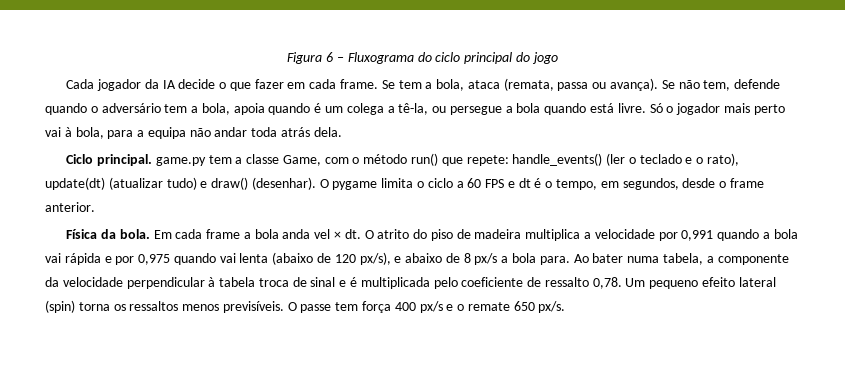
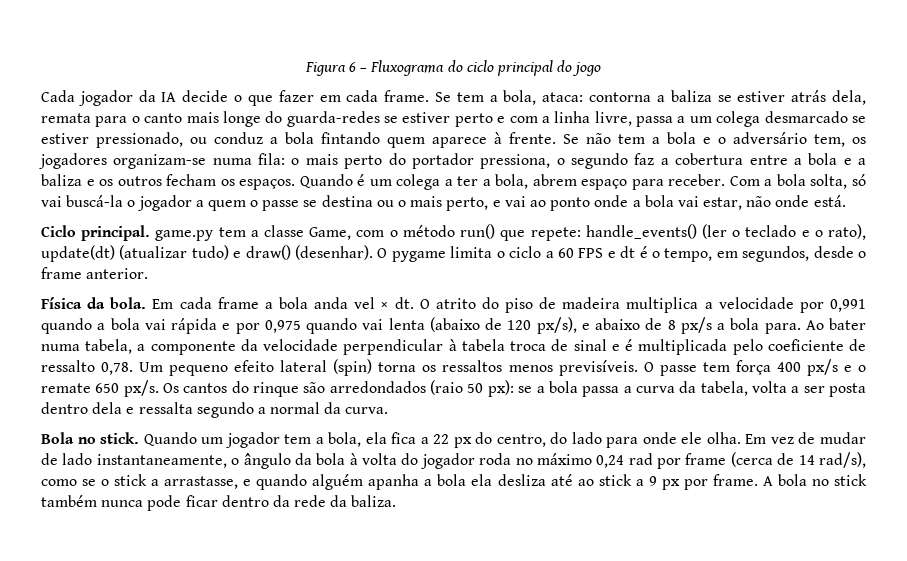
[467,78,781,91] [45,103,785,115] [45,127,342,139] ataca (remata, passa ou avança). Se não tem, defende quando o adversário tem a bola, apoia quando é um colega a tê-la, ou persegue a bola quando está livre. Só o jogador mais perto vai à bola, para a equipa não andar toda atrás dela. -> [542,90,867,105] [41,111,867,127] [41,132,866,148] [39,153,866,169] [41,174,866,190] [41,195,846,211] ataca: contorna a baliza se estiver atrás dela, remata para o canto mais longe do guarda-redes se estiver perto e com a linha livre, passa a um colega desmarcado se estiver pressionado, ou conduz a bola fintando quem aparece à frente. Se não tem a bola e o adversário tem, os jogadores organizam-se numa fila: o mais perto do portador pressiona, o segundo faz a cobertura entre a bola e a baliza e os outros fecham os espaços. Quando é um colega a ter a bola, abrem espaço para receber. Com a bola solta, só vai buscá-la o jogador a quem o passe se destina ou o mais perto, e vai ao ponto onde a bola vai estar, não onde está.
(566, 307) none -> [163,380,866,397] [41,402,389,418] [41,432,866,448] [41,452,867,469] [41,474,867,490] [41,495,397,511] Os cantos do rinque são arredondados (raio 50 px): se a bola passa a curva da tabela, volta a ser posta dentro dela e ressalta segundo a normal da curva. // Bola no stick. Quando um jogador tem a bola, ela fica a 22 px do centro, do lado para onde ele olha. Em vez de mudar de lado instantaneamente, o ângulo da bola à volta do jogador roda no máximo 0,24 rad por frame (cerca de 14 rad/s), como se o stick a arrastasse, e quando alguém apanha a bola ela desliza até ao stick a 9 px por frame. A bola no stick também nunca pode ficar dentro da rede da baliza.

